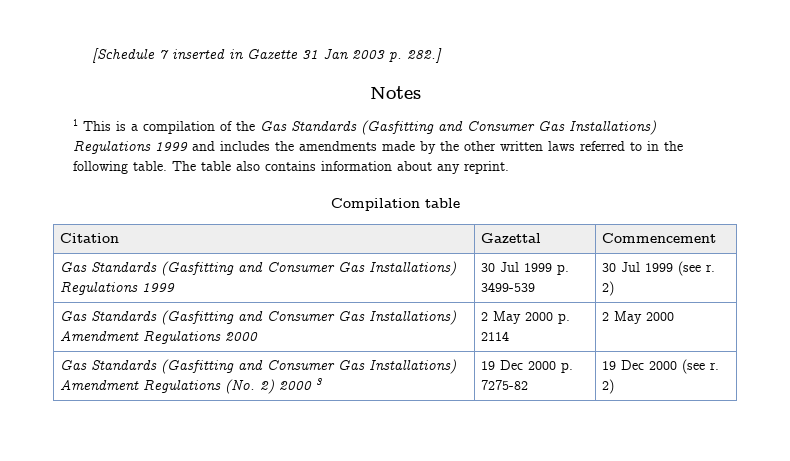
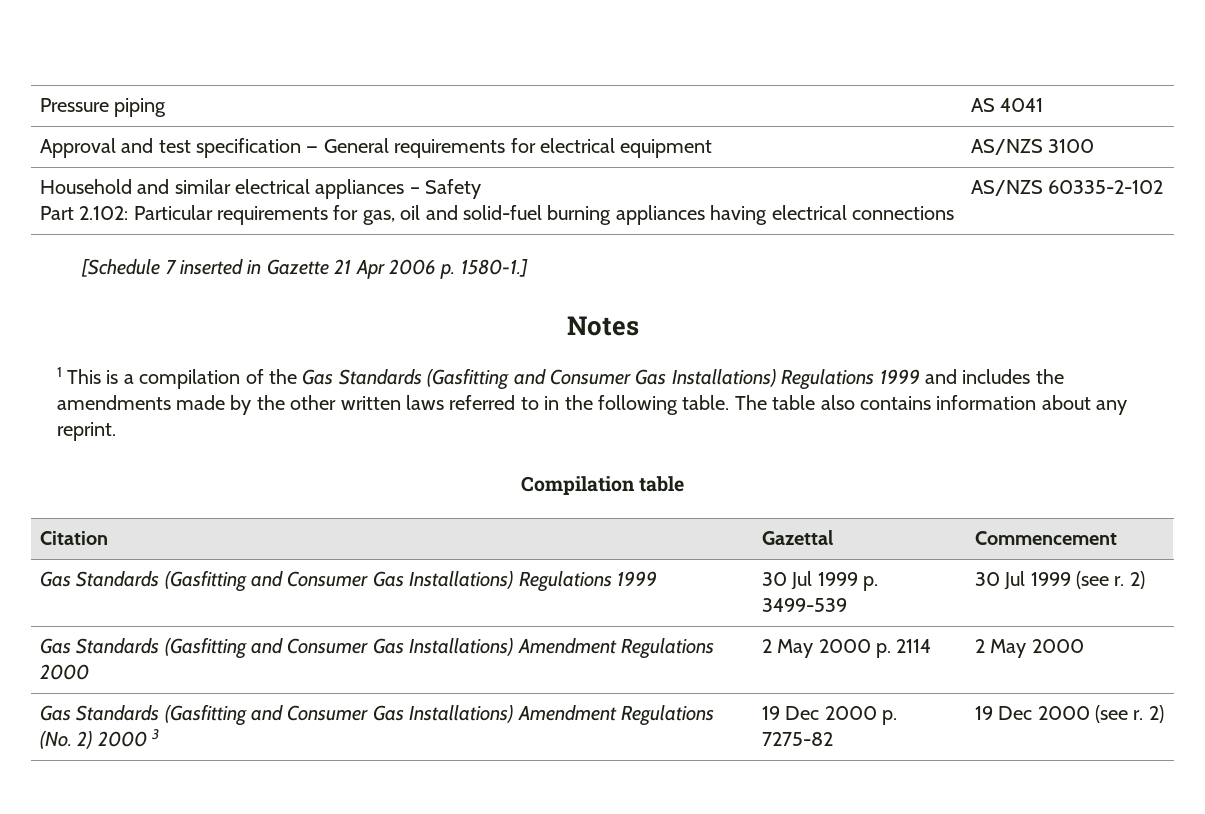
(92, 55) none -> [39,98,167,117] [970,98,1044,112] [39,138,713,158] [970,139,1095,155] [39,179,482,199] [39,205,955,225] [970,180,1164,196] Pressure piping | AS 4041 // Approval and test specification — General requirements for electrical equipment | AS/NZS 3100 // Household and similar electrical appliances – Safety // Part 2.102: Particular requirements for gas, oil and solid-fuel burning appliances having electrical connections | AS/NZS 60335-2-102 //
[302,48,443,63] 31 Jan 2003 p. 282.] -> [334,259,528,279] 21 Apr 2006 p. 1580-1.]

